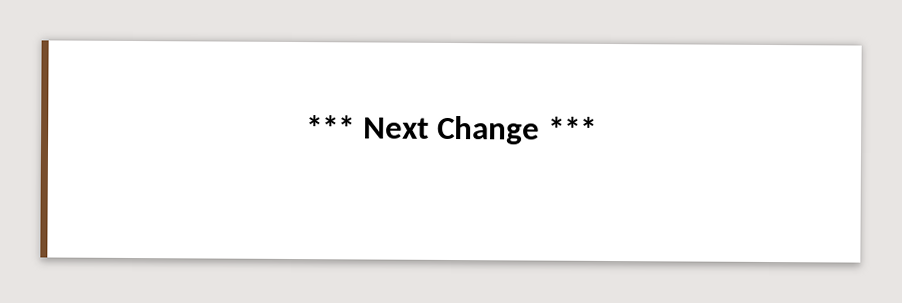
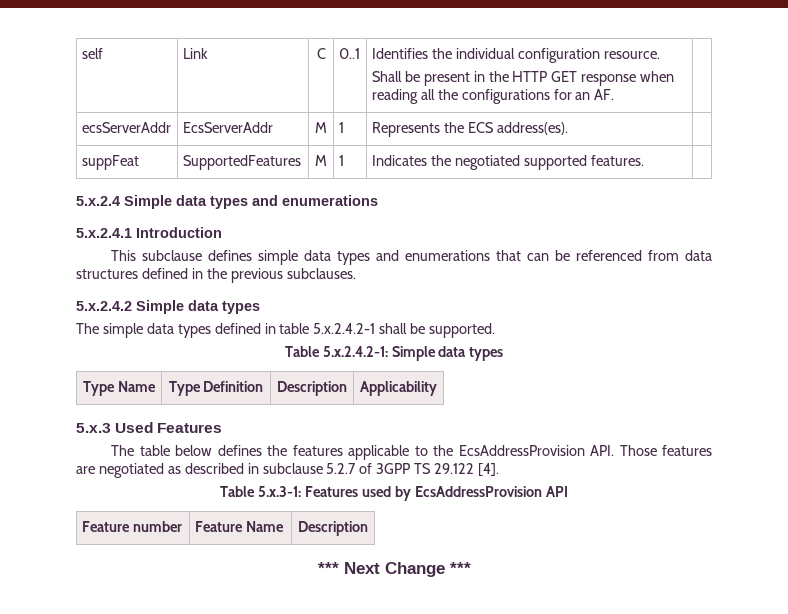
(306, 127) none -> [81,48,103,59] [182,48,208,59] [316,48,326,59] [338,48,360,59] [371,48,660,63] [371,71,675,86] [371,89,615,104] [81,122,171,133] [182,122,273,133] [315,122,327,133] [338,122,344,133] [371,122,568,137] [81,155,139,170] [182,155,301,170] [315,155,327,166] [338,155,344,166] [371,155,644,170] [76,195,378,209] [76,227,222,238] [111,250,712,265] [76,268,356,283] [76,300,260,314] [76,323,496,338] [284,346,504,361] [83,381,156,396] [168,381,264,396] [277,381,347,396] [360,381,437,396] [76,422,223,433] [111,445,712,460] [76,463,500,478] [220,486,568,501] [81,521,182,532] [194,521,284,532] [298,521,368,536] self | Link | C | 0..1 | Identifies the individual configuration resource. // Shall be present in the HTTP GET response when reading all the configurations for an AF. | // ecsServerAddr | EcsServerAddr | M | 1 | Represents the ECS address(es). | // suppFeat | SupportedFeatures | M | 1 | Indicates the negotiated supported features. | // 5.x.2.4 Simple data types and enumerations // 5.x.2.4.1 Introduction // This subclause defines simple data types and enumerations that can be referenced from data structures defined in the previous subclauses. // 5.x.2.4.2 Simple data types // The simple data types defined in table 5.x.2.4.2-1 shall be supported. // Table 5.x.2.4.2-1: Simple data types // Type Name | Type Definition | Description | Applicability // 5.x.3 Used Features // The table below defines the features applicable to the EcsAddressProvision API. Those features are negotiated as described in subclause 5.2.7 of 3GPP TS 29.122 [4]. // Table 5.x.3-1: Features used by EcsAddressProvision API // Feature number | Feature Name | Description //

